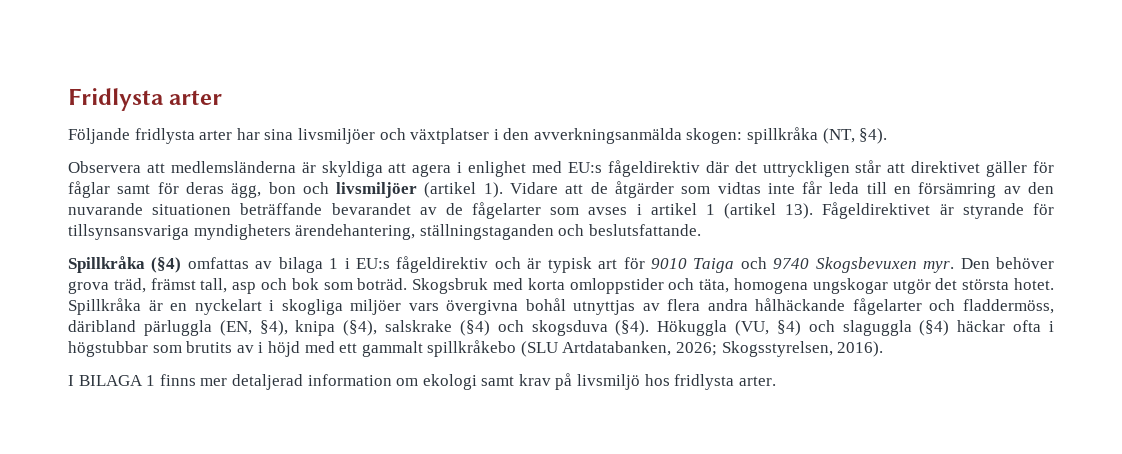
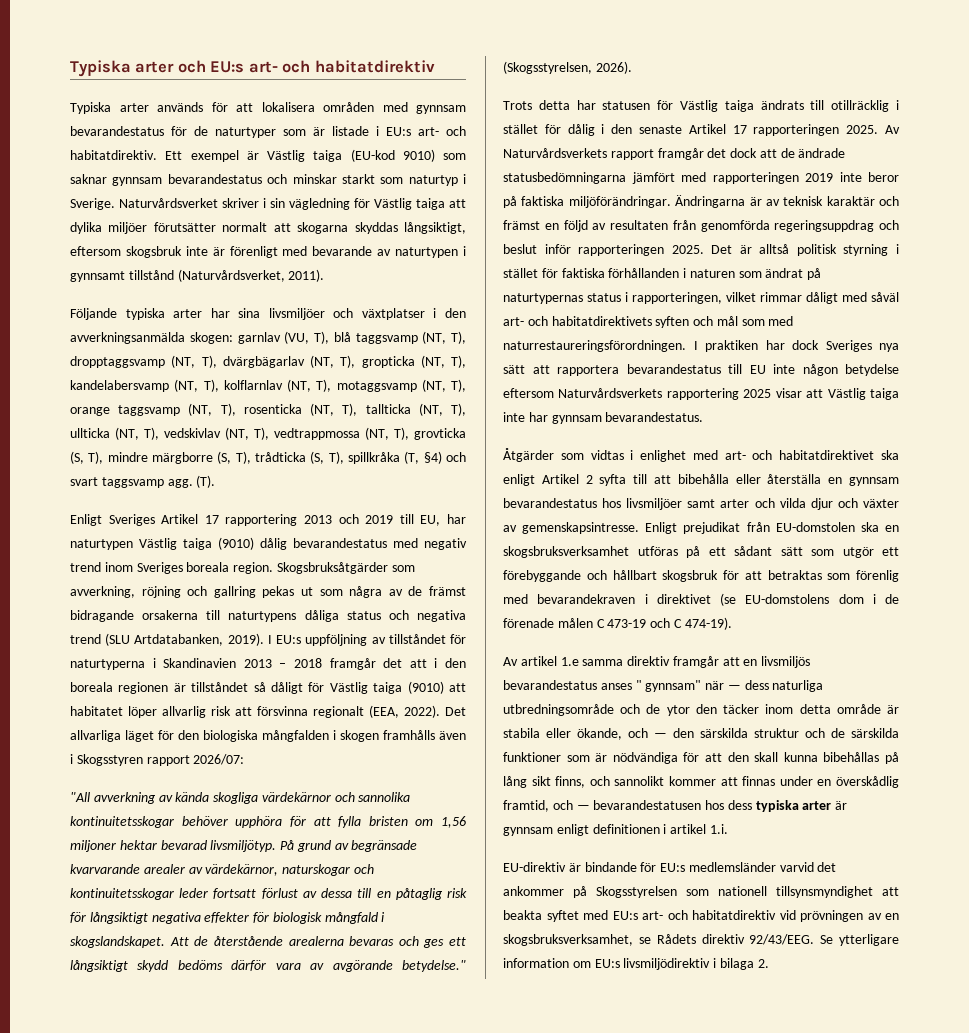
[68,88,223,111] Fridlysta arter -> [70,60,435,77] [70,102,466,114] [70,126,466,138] [70,149,466,162] [70,174,466,186] [70,198,466,210] [70,222,466,234] [70,246,467,258] [70,269,325,282] Typiska arter och EU:s art- och habitatdirektiv // Typiska arter används för att lokalisera områden med gynnsam bevarandestatus för de naturtyper som är listade i EU:s art- och habitatdirektiv. Ett exempel är Västlig taiga (EU-kod 9010) som saknar gynnsam bevarandestatus och minskar starkt som naturtyp i Sverige. Naturvårdsverket skriver i sin vägledning för Västlig taiga att dylika miljöer förutsätter normalt att skogarna skyddas långsiktigt, eftersom skogsbruk inte är förenligt med bevarande av naturtypen i gynnsamt tillstånd (Naturvårdsverket, 2011).
[134,128,195,144] fridlysta -> [125,308,165,320] typiska
[747,127,888,144] [68,160,1055,177] [68,181,1055,198] [68,202,1054,219] [68,224,701,240] [68,256,1055,273] [68,278,1054,294] [68,298,1054,315] [68,320,1055,336] [68,340,884,357] [68,373,776,390] spillkråka (NT, §4). // Observera att medlemsländerna är skyldiga att agera i enlighet med EU:s fågeldirektiv där det uttryckligen står att direktivet gäller för fåglar samt för deras ägg, bon och livsmiljöer (artikel 1). Vidare att de åtgärder som vidtas inte får leda till en försämring av den nuvarande situationen beträffande bevarandet av de fågelarter som avses i artikel 1 (artikel 13). Fågeldirektivet är styrande för tillsynsansvariga myndigheters ärendehantering, ställningstaganden och beslutsfattande. // Spillkråka (§4) omfattas av bilaga 1 i EU:s fågeldirektiv och är typisk art för 9010 Taiga och 9740 Skogsbevuxen myr. Den behöver grova träd, främst tall, asp och bok som boträd. Skogsbruk med korta omloppstider och täta, homogena ungskogar utgör det största hotet. Spillkråka är en nyckelart i skogliga miljöer vars övergivna bohål utnyttjas av flera andra hålhäckande fågelarter och fladdermöss, däribland pärluggla (EN, §4), knipa (§4), salskrake (§4) och skogsduva (§4). Hökuggla (VU, §4) och slaguggla (§4) häckar ofta i högstubbar som brutits av i höjd med ett gammalt spillkråkebo (SLU Artdatabanken, 2026; Skogsstyrelsen, 2016). // I BILAGA 1 finns mer detaljerad information om ekologi samt krav på livsmiljö hos fridlysta arter. -> [237,331,466,344] [70,355,466,368] [70,379,466,392] [70,403,467,416] [70,427,466,440] [70,451,466,464] [70,475,216,488] [70,514,467,526] [70,537,467,550] [70,562,415,574] [70,586,467,598] [70,610,466,622] [70,633,467,646] [70,658,467,670] [70,681,466,694] [70,705,466,718] [70,730,466,742] [70,754,245,766] [70,792,411,804] [70,816,466,828] [70,840,418,852] [70,864,374,876] [70,888,468,900] [70,912,386,924] [70,936,466,948] [70,960,466,972] [503,61,632,74] [503,100,899,112] [503,124,900,136] [503,148,846,160] [503,172,899,184] [503,195,899,208] [503,220,899,232] [503,244,899,256] [503,268,822,280] [503,292,899,304] [503,316,794,328] [503,340,899,352] [503,364,899,376] [503,388,899,400] [503,412,704,424] [503,448,899,462] [503,474,899,486] [503,498,899,510] [503,522,899,534] [503,546,899,558] [503,570,899,582] [503,593,899,606] [503,617,732,630] [503,656,811,668] [503,680,824,692] [503,704,899,716] [503,728,899,740] [503,752,899,764] [503,776,899,788] [503,800,848,812] [503,824,728,836] [503,862,837,872] [503,886,899,898] [503,910,899,922] [503,934,899,946] [503,958,769,970] garnlav (VU, T), blå taggsvamp (NT, T), dropptaggsvamp (NT, T), dvärgbägarlav (NT, T), gropticka (NT, T), kandelabersvamp (NT, T), kolflarnlav (NT, T), motaggsvamp (NT, T), orange taggsvamp (NT, T), rosenticka (NT, T), tallticka (NT, T), ullticka (NT, T), vedskivlav (NT, T), vedtrappmossa (NT, T), grovticka (S, T), mindre märgborre (S, T), trådticka (S, T), spillkråka (T, §4) och svart taggsvamp agg. (T). // Enligt Sveriges Artikel 17 rapportering 2013 och 2019 till EU, har naturtypen Västlig taiga (9010) dålig bevarandestatus med negativ trend inom Sveriges boreala region. Skogsbruksåtgärder som avverkning, röjning och gallring pekas ut som några av de främst bidragande orsakerna till naturtypens dåliga status och negativa trend (SLU Artdatabanken, 2019). I EU:s uppföljning av tillståndet för naturtyperna i Skandinavien 2013 – 2018 framgår det att i den boreala regionen är tillståndet så dåligt för Västlig taiga (9010) att habitatet löper allvarlig risk att försvinna regionalt (EEA, 2022). Det allvarliga läget för den biologiska mångfalden i skogen framhålls även i Skogsstyren rapport 2026/07: // "All avverkning av kända skogliga värdekärnor och sannolika kontinuitetsskogar behöver upphöra för att fylla bristen om 1,56 miljoner hektar bevarad livsmiljötyp. På grund av begränsade kvarvarande arealer av värdekärnor, naturskogar och kontinuitetsskogar leder fortsatt förlust av dessa till en påtaglig risk för långsiktigt negativa effekter för biologisk mångfald i skogslandskapet. Att de återstående arealerna bevaras och ges ett långsiktigt skydd bedöms därför vara av avgörande betydelse." (Skogsstyrelsen, 2026). // Trots detta har statusen för Västlig taiga ändrats till otillräcklig i stället för dålig i den senaste Artikel 17 rapporteringen 2025. Av Naturvårdsverkets rapport framgår det dock att de ändrade statusbedömningarna jämfört med rapporteringen 2019 inte beror på faktiska miljöförändringar. Ändringarna är av teknisk karaktär och främst en följd av resultaten från genomförda regeringsuppdrag och beslut inför rapporteringen 2025. Det är alltså politisk styrning i stället för faktiska förhållanden i naturen som ändrat på naturtypernas status i rapporteringen, vilket rimmar dåligt med såväl art- och habitatdirektivets syften och mål som med naturrestaureringsförordningen. I praktiken har dock Sveriges nya sätt att rapportera bevarandestatus till EU inte någon betydelse eftersom Naturvårdsverkets rapportering 2025 visar att Västlig taiga inte har gynnsam bevarandestatus. // Åtgärder som vidtas i enlighet med art- och habitatdirektivet ska enligt Artikel 2 syfta till att bibehålla eller återställa en gynnsam bevarandestatus hos livsmiljöer samt arter och vilda djur och växter av gemenskapsintresse. Enligt prejudikat från EU-domstolen ska en skogsbruksverksamhet utföras på ett sådant sätt som utgör ett förebyggande och hållbart skogsbruk för att betraktas som förenlig med bevarandekraven i direktivet (se EU-domstolens dom i de förenade målen C 473-19 och C 474-19). // Av artikel 1.e samma direktiv framgår att en livsmiljös bevarandestatus anses " gynnsam" när — dess naturliga utbredningsområde och de ytor den täcker inom detta område är stabila eller ökande, och — den särskilda struktur och de särskilda funktioner som är nödvändiga för att den skall kunna bibehållas på lång sikt finns, och sannolikt kommer att finnas under en överskådlig framtid, och — bevarandestatusen hos dess typiska arter är gynnsam enligt definitionen i artikel 1.i. // EU-direktiv är bindande för EU:s medlemsländer varvid det ankommer på Skogsstyrelsen som nationell tillsynsmyndighet att beakta syftet med EU:s art- och habitatdirektiv vid prövningen av en skogsbruksverksamhet, se Rådets direktiv 92/43/EEG. Se ytterligare information om EU:s livsmiljödirektiv i bilaga 2.

